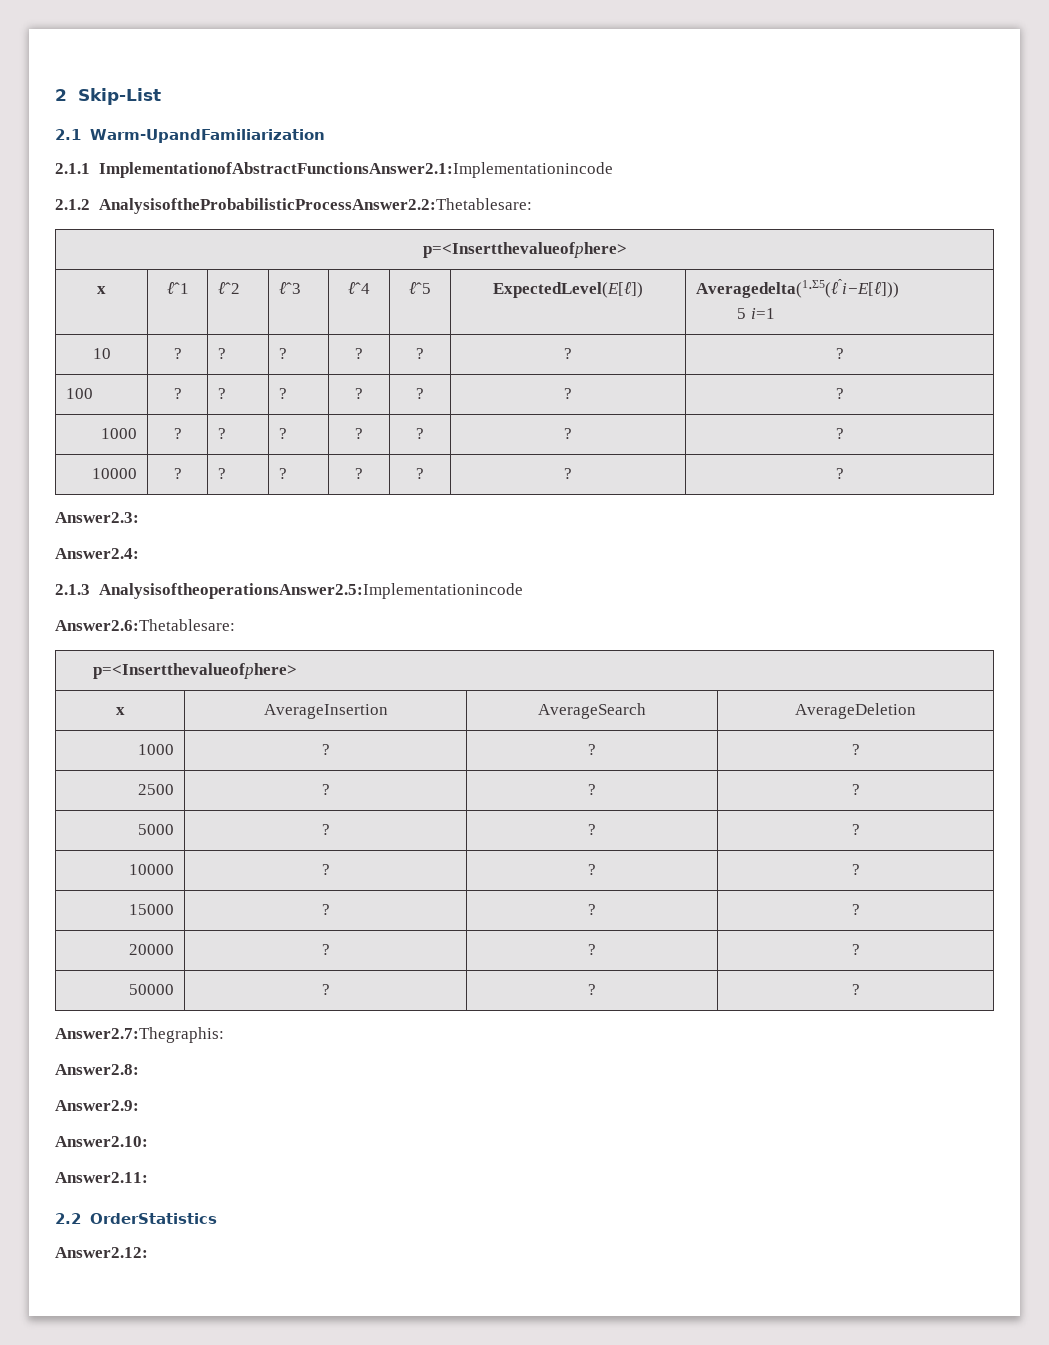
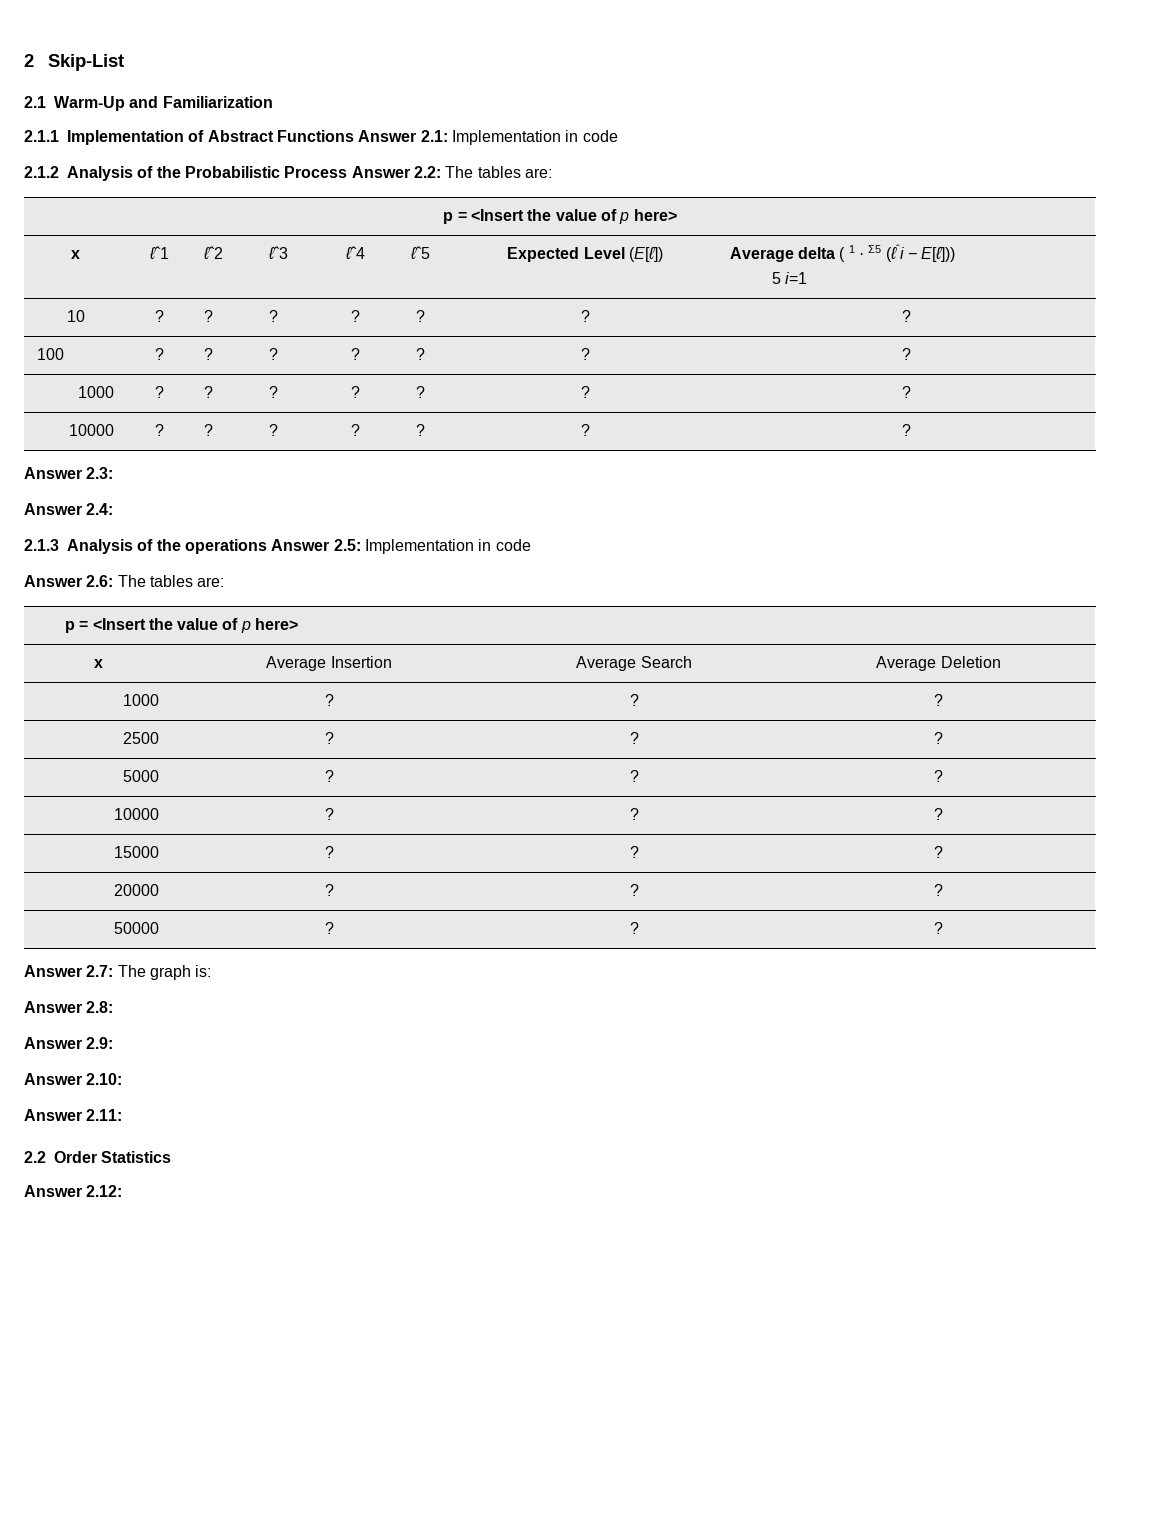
[89,129,326,143] [55,162,613,178] [55,198,532,214] [422,242,627,258] Warm-UpandFamiliarization // 2.1.1 ImplementationofAbstractFunctionsAnswer2.1:Implementationincode // 2.1.2 AnalysisoftheProbabilisticProcessAnswer2.2:Thetablesare: // p=<Insertthevalueofphere> -> [54,96,273,111] [24,130,618,145] [24,166,552,181] [443,209,677,224] Warm-Up and Familiarization // 2.1.1 Implementation of Abstract Functions Answer 2.1: Implementation in code // 2.1.2 Analysis of the Probabilistic Process Answer 2.2: The tables are: // p = <Insert the value of p here>
[493,282,643,298] [695,279,899,298] ExpectedLevel(E[ℓ]) | Averagedelta(1·Σ5(ℓˆi−E[ℓ])) -> [507,247,663,262] [729,245,855,262] [858,253,864,259] [868,244,956,262] Expected Level (E[ℓ]) | Average delta ( 1 · Σ5 (ℓˆi − E[ℓ]))
[55,512,139,523] [55,548,139,559] [55,583,523,599] [55,619,235,631] [93,663,298,679] [115,707,125,715] [263,704,388,719] [538,703,646,719] [795,703,916,719] Answer2.3: // Answer2.4: // 2.1.3 AnalysisoftheoperationsAnswer2.5:Implementationincode // Answer2.6:Thetablesare: // p=<Insertthevalueofphere> // x | AverageInsertion | AverageSearch | AverageDeletion -> [24,467,114,479] [24,503,114,515] [24,539,531,554] [24,575,225,587] [64,618,299,633] [93,659,103,668] [266,656,392,671] [576,656,692,671] [876,656,1001,671] Answer 2.3: // Answer 2.4: // 2.1.3 Analysis of the operations Answer 2.5: Implementation in code // Answer 2.6: The tables are: // p = <Insert the value of p here> // x | Average Insertion | Average Search | Average Deletion
[55,1027,224,1043] [55,1064,139,1075] [55,1100,139,1111] [55,1136,148,1147] [55,1172,148,1183] [55,1213,217,1224] [55,1247,148,1258] Answer2.7:Thegraphis: // Answer2.8: // Answer2.9: // Answer2.10: // Answer2.11: // 2.2 OrderStatistics // Answer2.12: -> [24,965,212,980] [24,1001,114,1013] [24,1037,114,1049] [24,1073,123,1085] [24,1109,123,1121] [24,1151,172,1163] [24,1185,123,1197] Answer 2.7: The graph is: // Answer 2.8: // Answer 2.9: // Answer 2.10: // Answer 2.11: // 2.2 Order Statistics // Answer 2.12:

